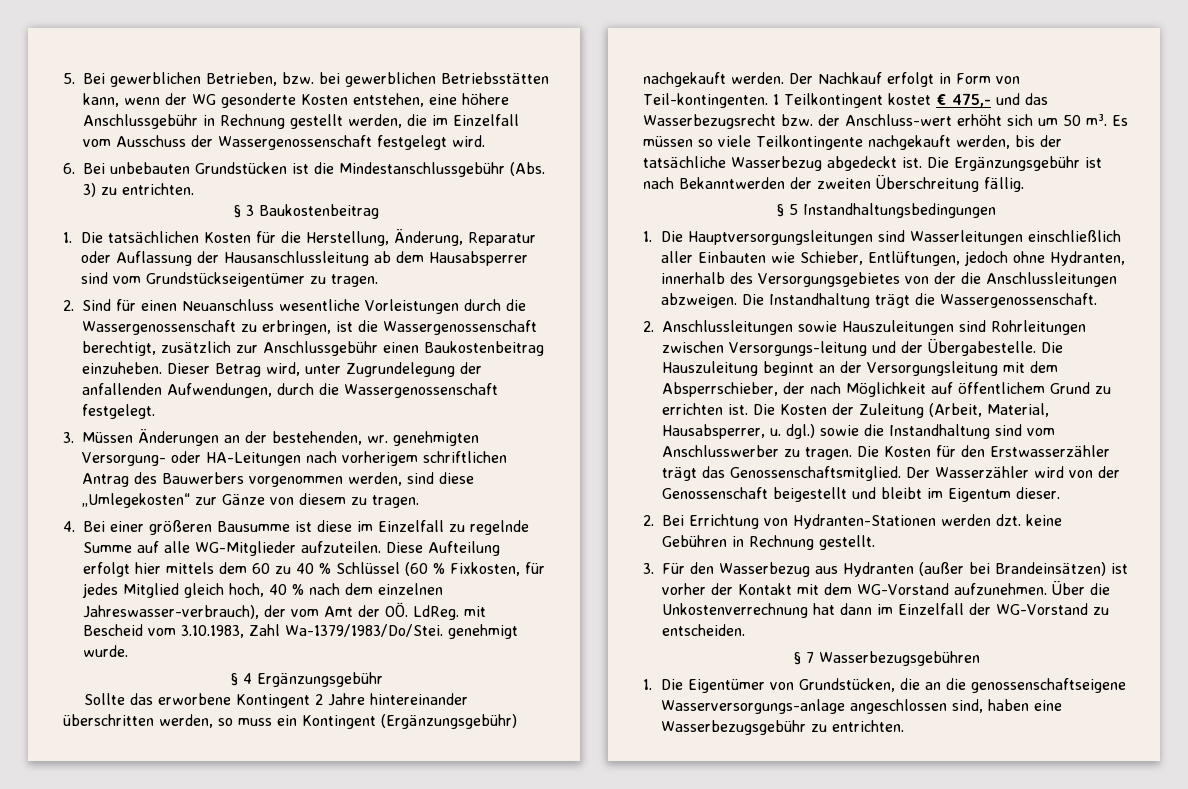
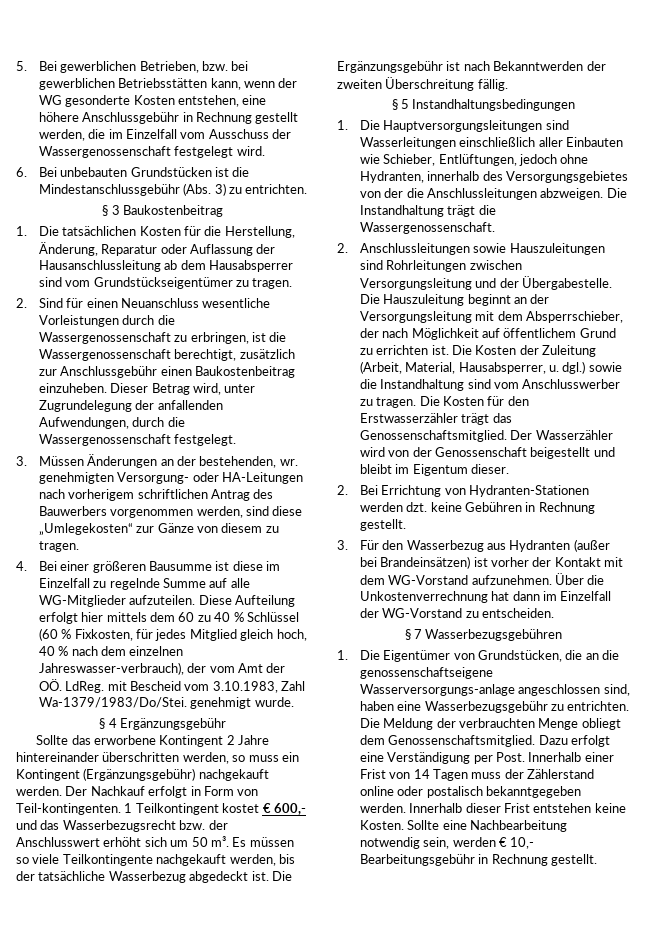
[951,93,991,107] 475,- -> [273,803,306,815] 600,-
[845,114,952,126] Anschluss-wert -> [16,837,100,847] Anschlusswert
[729,341,867,356] Versorgungs-leitung -> [359,278,472,290] Versorgungsleitung
(905, 726) none -> [359,718,621,730] [359,735,611,747] [359,752,614,764] [359,769,595,781] [359,786,582,798] [359,803,626,813] [359,820,568,832] [359,837,535,849] [359,854,598,866] Die Meldung der verbrauchten Menge obliegt dem Genossenschaftsmitglied. Dazu erfolgt eine Verständigung per Post. Innerhalb einer Frist von 14 Tagen muss der Zählerstand online oder postalisch bekanntgegeben werden. Innerhalb dieser Frist entstehen keine Kosten. Sollte eine Nachbearbeitung notwendig sein, werden € 10,- Bearbeitungsgebühr in Rechnung gestellt.

